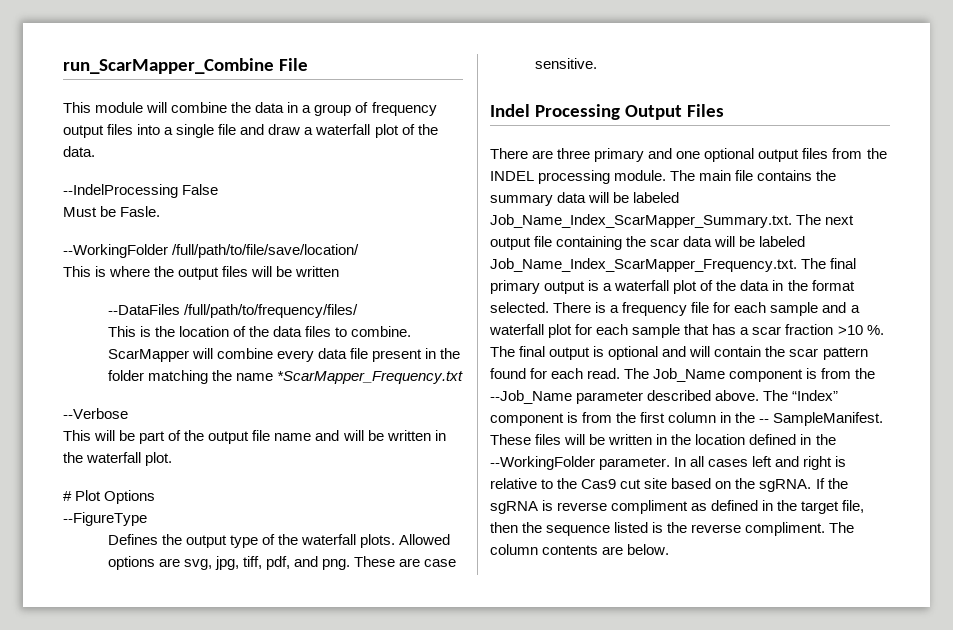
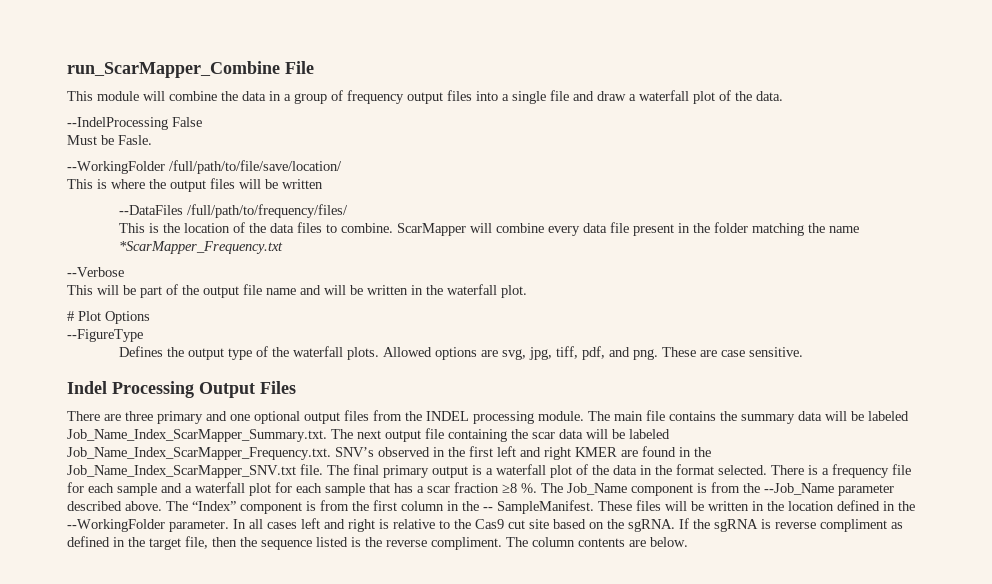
(797, 265) none -> [335,446,711,460] [67,464,323,478] SNV’s observed in the first left and right KMER are found in the Job_Name_Index_ScarMapper_SNV.txt file.
[837,325,863,335] >10 -> [502,483,517,493] ≥8
[519,346,868,360] [490,368,650,379] final output is optional and will contain the scar pattern found for each read. The -> (563, 488) none

